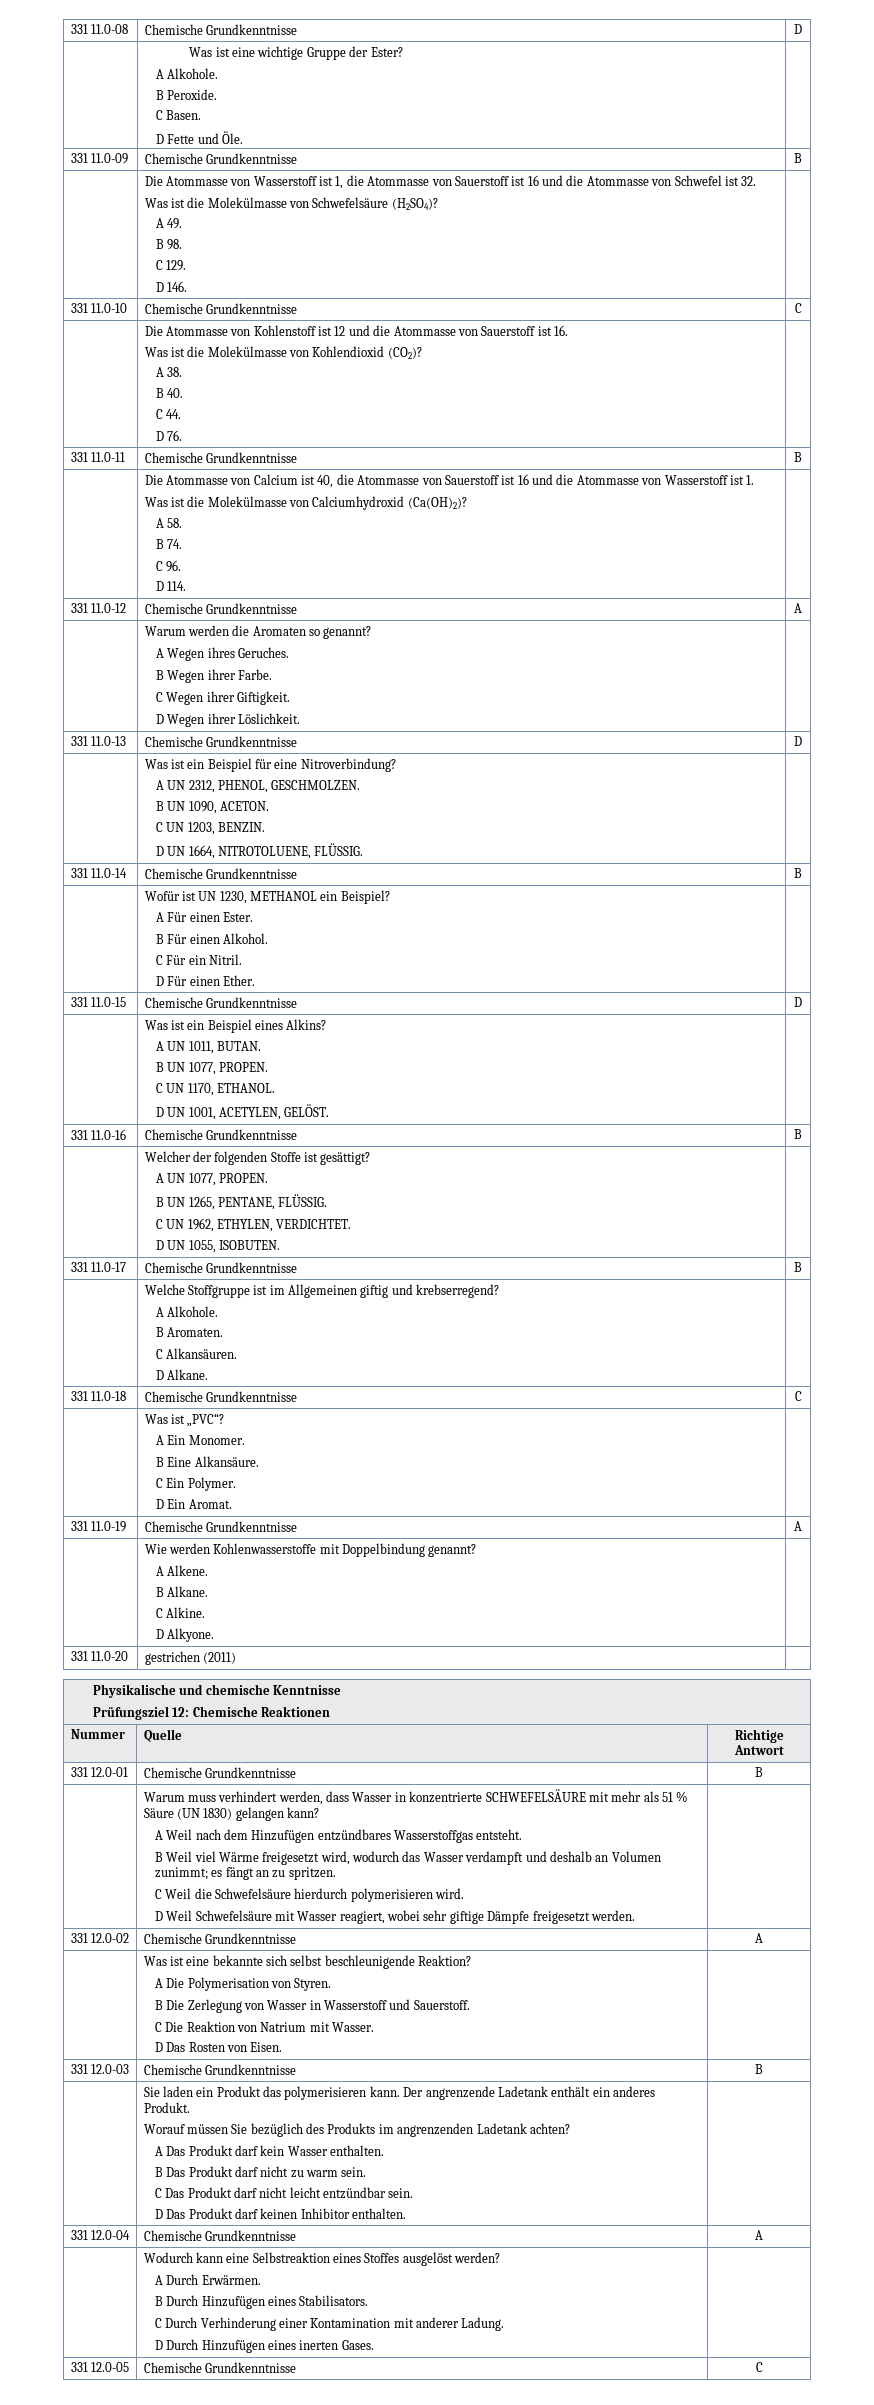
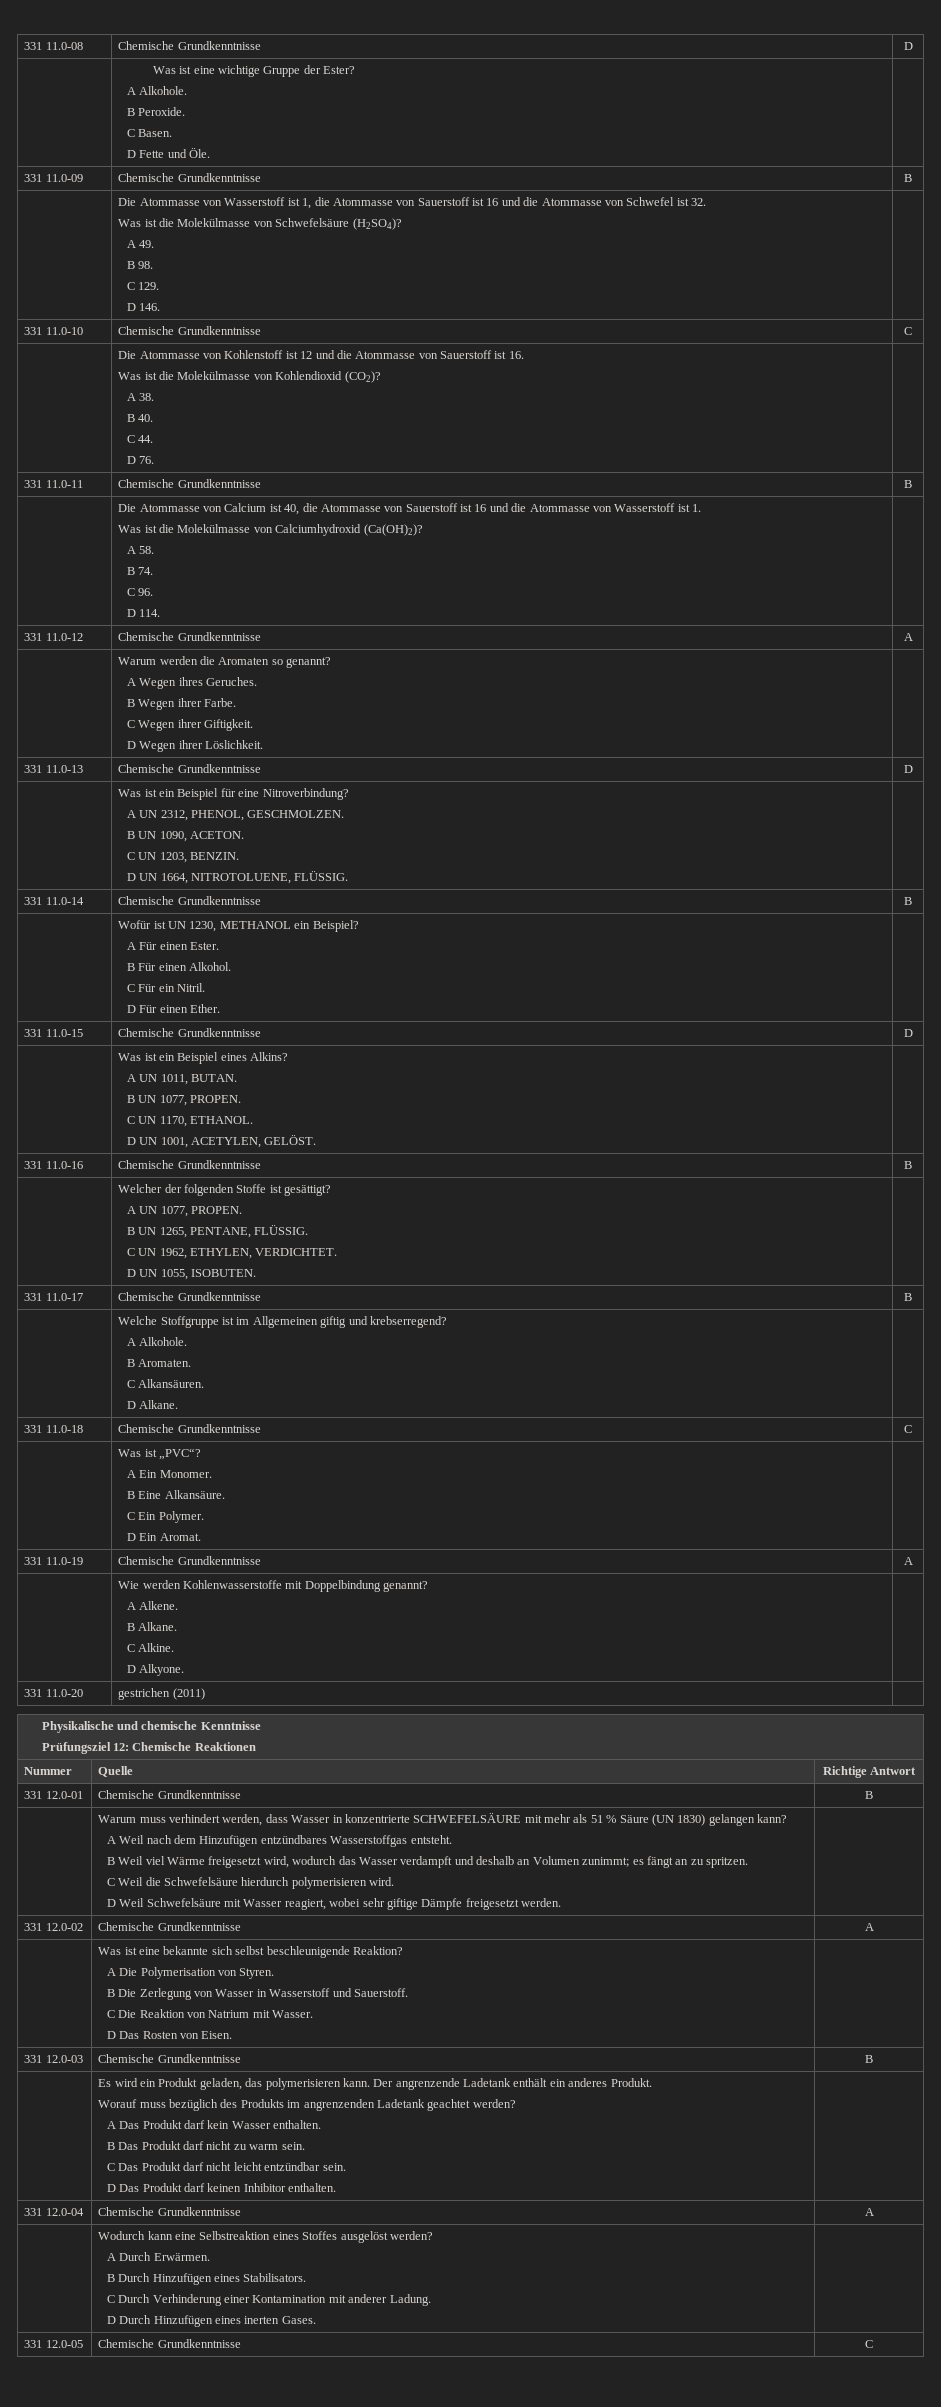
[143,2086,193,2097] Sie laden -> [98,2078,138,2087] Es wird
(261, 2091) none -> [199,2078,242,2090] geladen,
[186,2124,248,2134] müssen Sie -> [139,2102,166,2108] muss
[529,2123,570,2134] achten? -> [427,2099,516,2111] geachtet werden?

